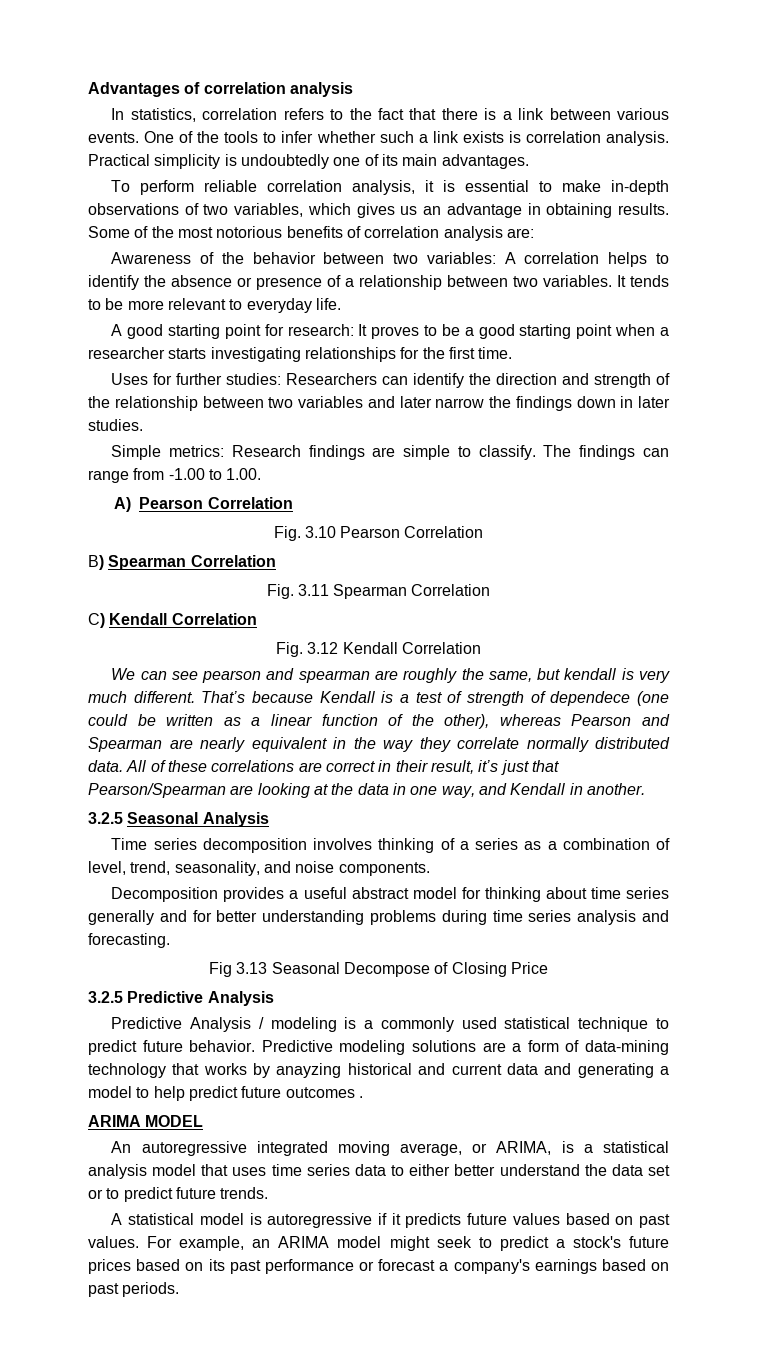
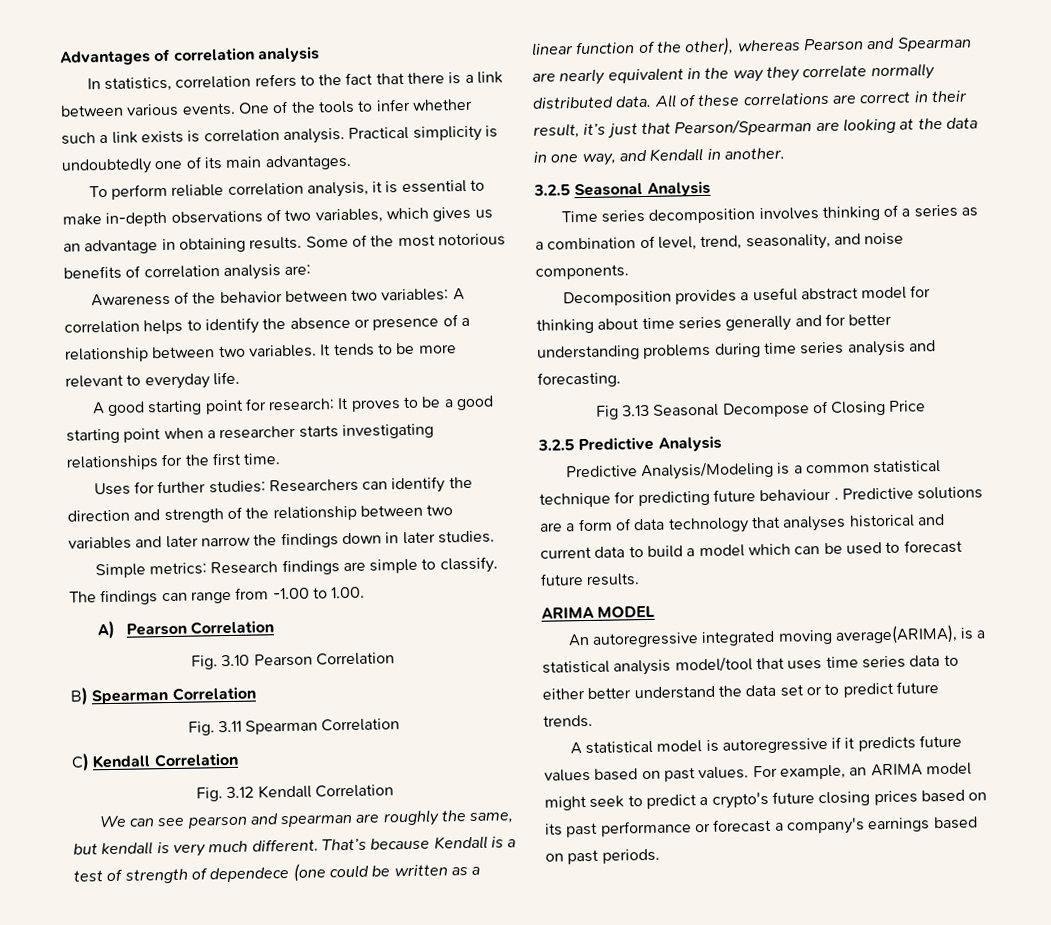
[190,1017,669,1032] [88,1040,406,1055] Analysis / modeling is a commonly used statistical technique to predict future behavior. Predictive modeling -> [640,460,942,481] [539,487,914,508] Analysis/Modeling is a common statistical technique for predicting future behaviour . Predictive
[585,1040,670,1055] data-mining -> [633,518,666,531] data
[203,1063,342,1078] works by anayzing -> [782,515,847,532] analyses
[544,1063,670,1078] [88,1086,363,1101] and generating a model to help predict future outcomes . -> [628,539,963,558] [540,573,641,586] to build a model which can be used to forecast future results.
[400,1141,552,1156] average, or ARIMA, -> [834,624,958,645] average(ARIMA),
[152,1164,197,1176] model -> [674,656,753,673] model/tool
[572,1236,669,1248] stock's future -> [711,791,871,809] crypto's future closing

